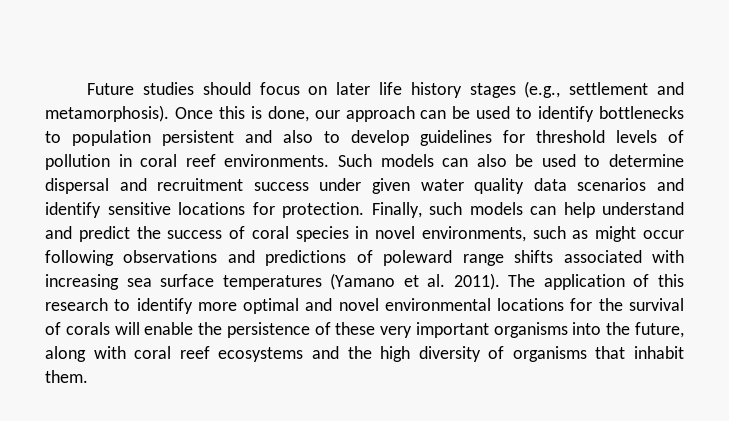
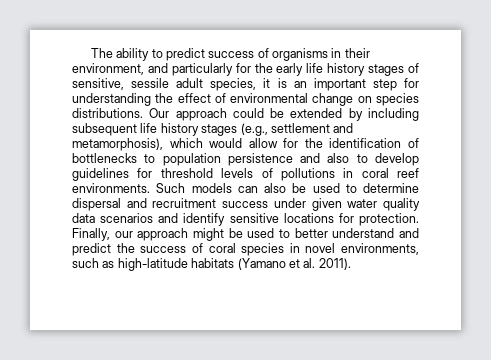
[87,82,371,95] Future studies should focus on later -> [90,48,370,61] [72,63,419,76] [72,78,419,91] [72,93,419,106] [72,108,419,121] [72,123,137,136] The ability to predict success of organisms in their environment, and particularly for the early life history stages of sensitive, sessile adult species, it is an important step for understanding the effect of environmental change on species distributions. Our approach could be extended by including subsequent
[45,105,595,122] metamorphosis). Once this is done, our approach can be used to identify -> [72,138,419,151] metamorphosis), which would allow for the identification of
[162,130,234,146] persistent -> [227,153,293,166] persistence
[45,154,110,170] pollution -> [280,168,335,181] pollutions
[429,202,595,218] such models can help -> [114,228,328,241] our approach might be used to better
[595,226,684,242] [45,250,685,266] [45,273,684,290] [45,298,684,314] [45,322,684,338] [45,346,684,362] [45,370,88,383] might occur following observations and predictions of poleward range shifts associated with increasing sea surface temperatures (Yamano et al. 2011). The application of this research to identify more optimal and novel environmental locations for the survival of corals will enable the persistence of these very important organisms into the future, along with coral reef ecosystems and the high diversity of organisms that inhabit them. -> [117,258,351,271] high-latitude habitats (Yamano et al. 2011).

